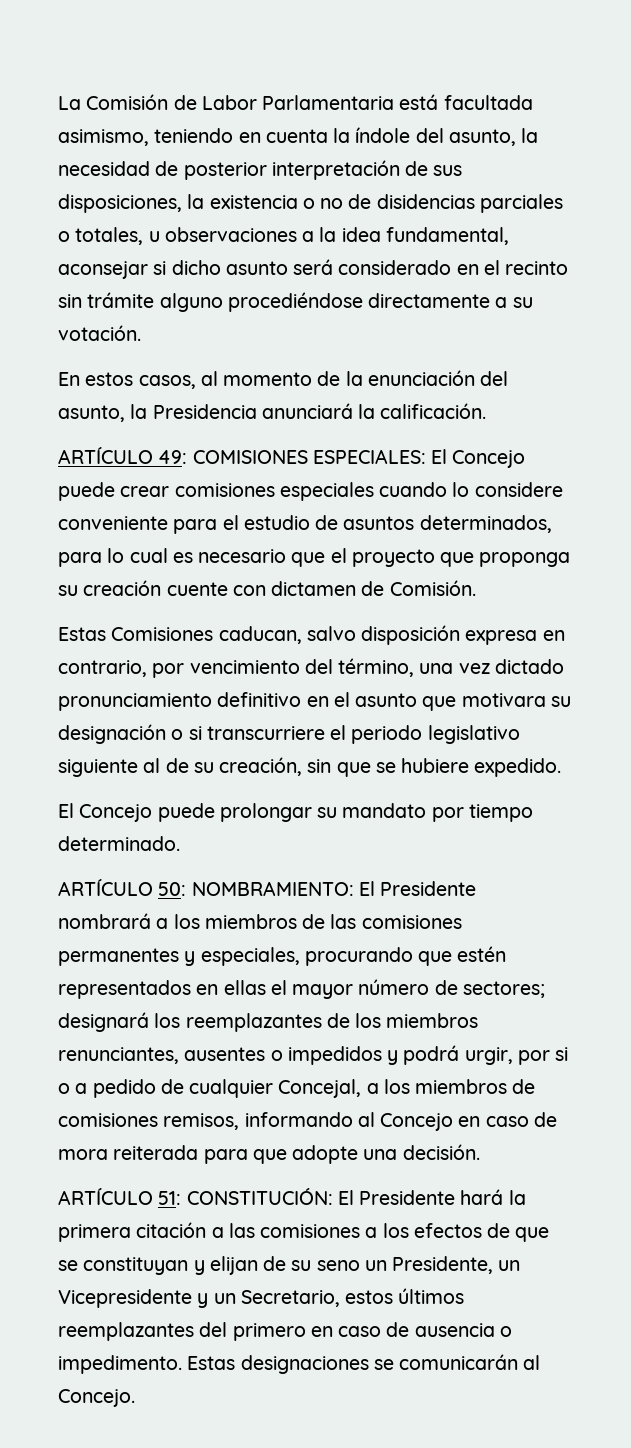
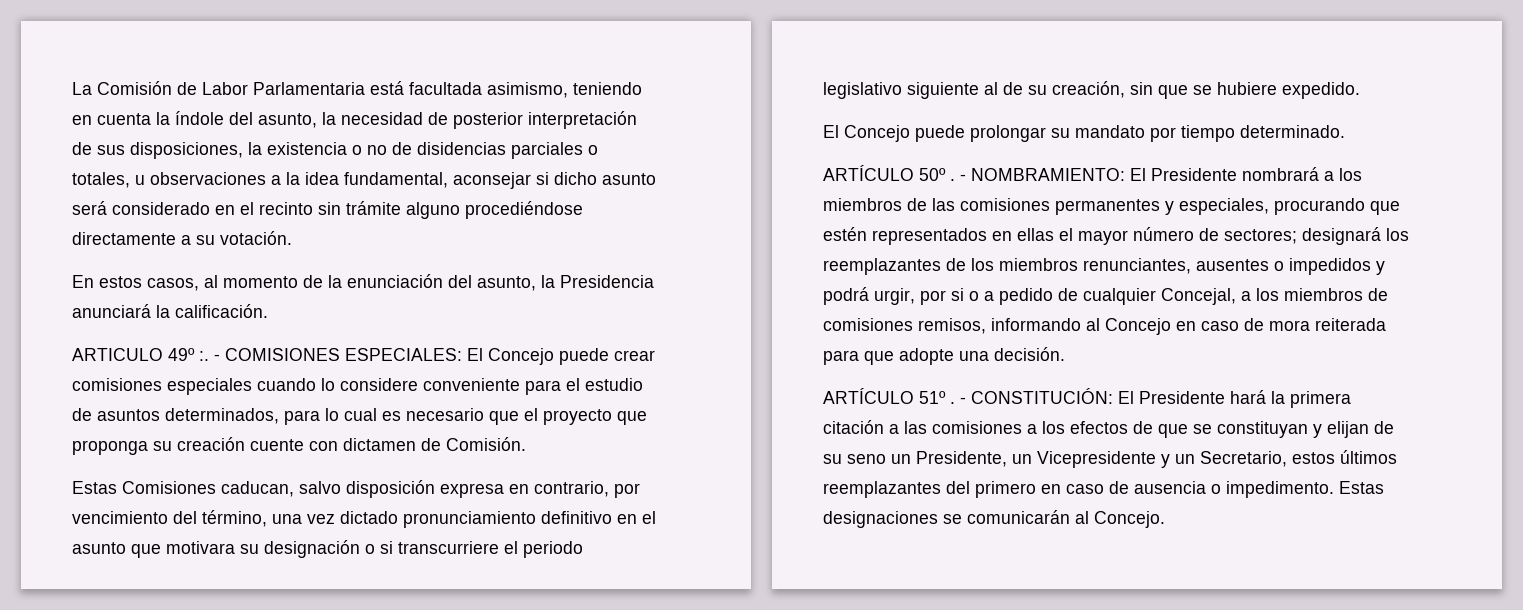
[58,447,188,464] ARTÍCULO 49: -> [72,348,220,361] ARTICULO 49º :. -
[158,882,187,896] 50: -> [919,168,966,181] 50º . -
[158,1191,182,1205] 51: -> [919,391,966,404] 51º . -

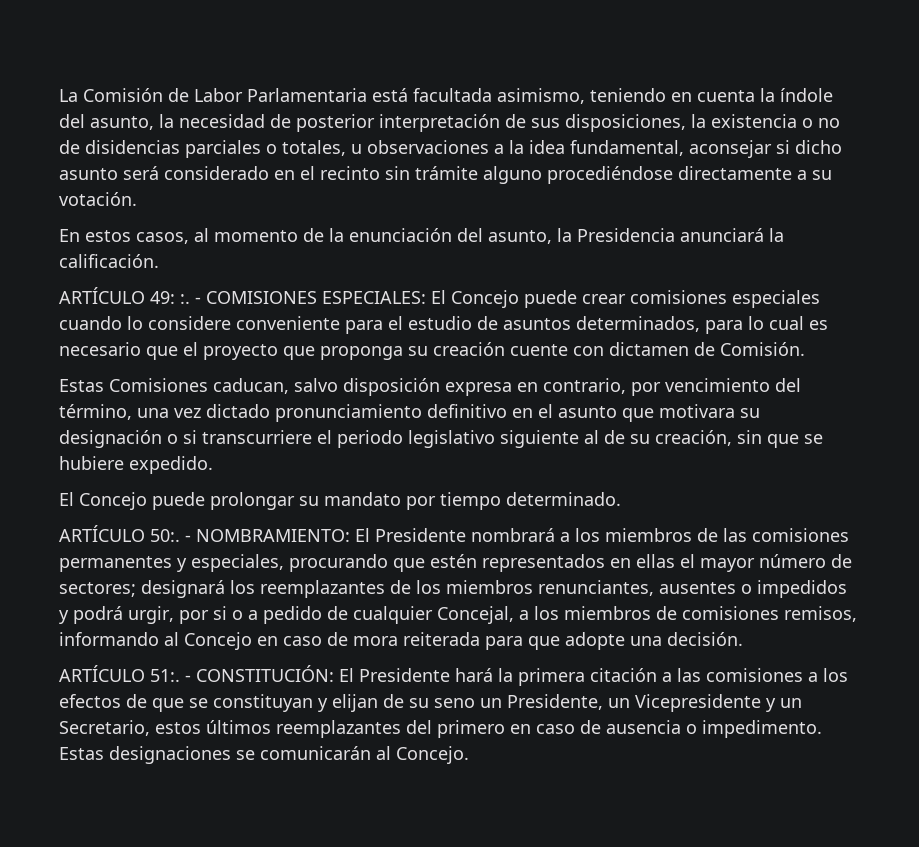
[72,348,195,361] ARTICULO 49º -> [59,287,175,304] ARTÍCULO 49:
[919,168,955,181] 50º . -> [150,529,180,542] 50:.
[919,391,955,404] 51º . -> [150,669,180,682] 51:.

